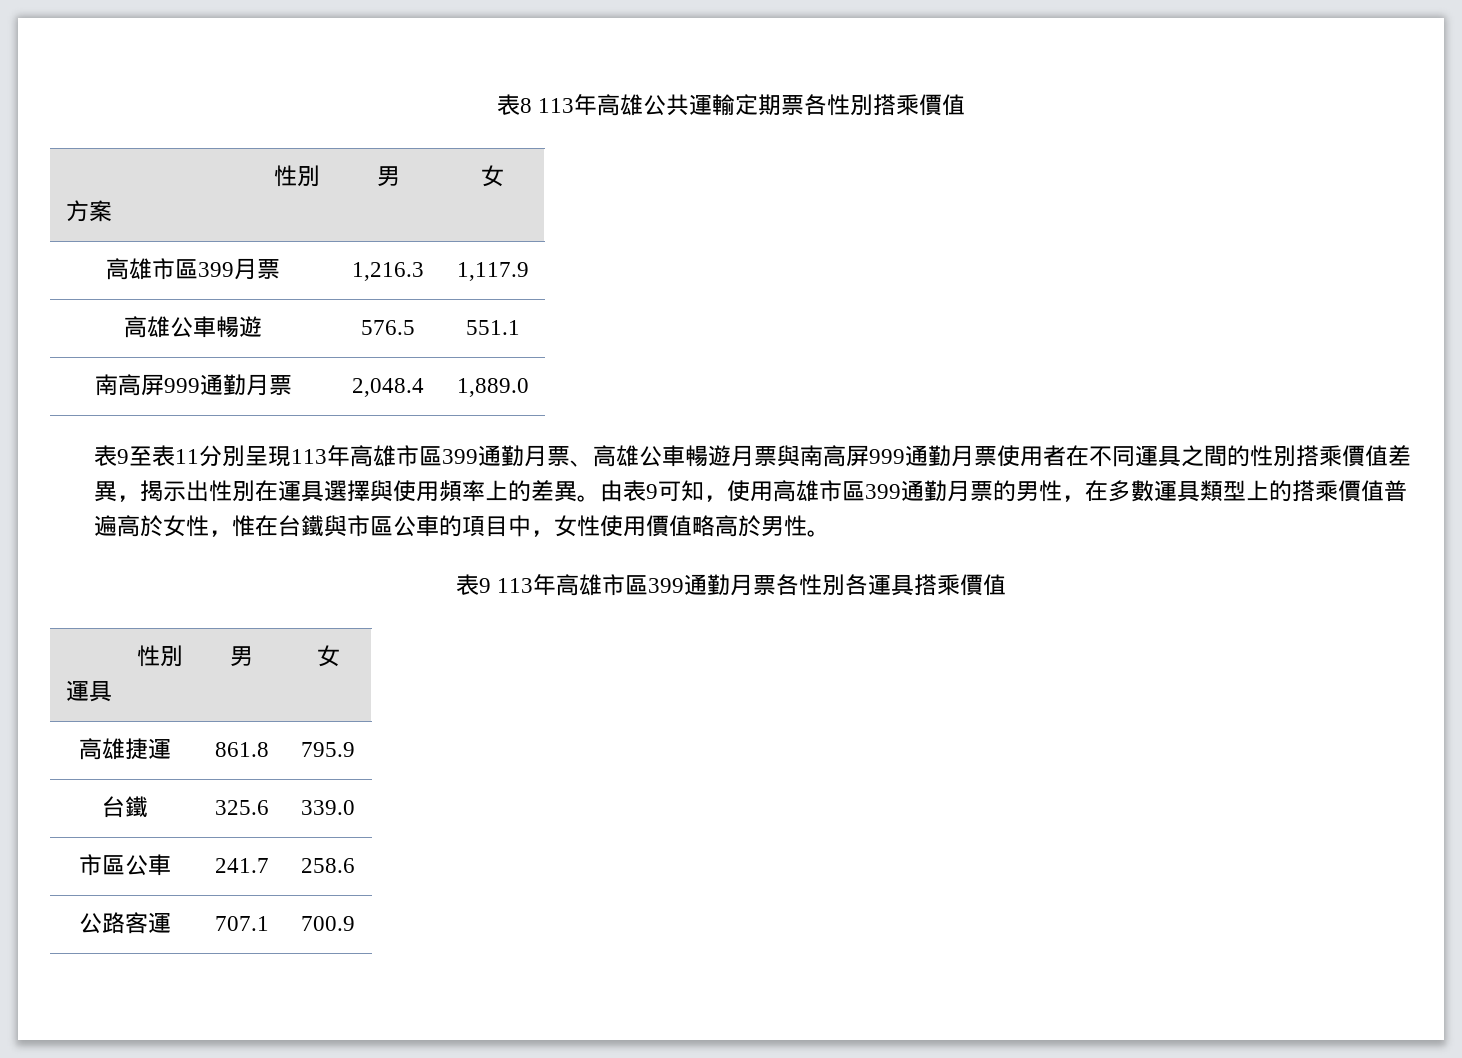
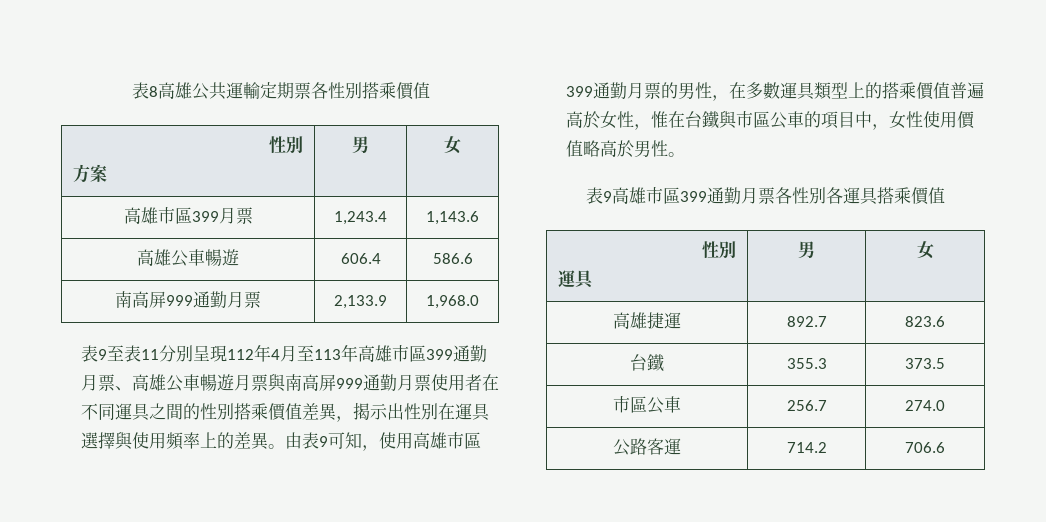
[538,94,598,115] 113年 -> (158, 91) none
[352,262,424,281] [456,262,529,281] 1,216.3 | 1,117.9 -> [334,211,387,225] [426,211,479,225] 1,243.4 | 1,143.6
[361,320,415,335] [465,320,520,335] 576.5 | 551.1 -> [340,253,381,264] [432,253,473,264] 606.4 | 586.6
[352,378,424,397] [456,378,529,397] 2,048.4 | 1,889.0 -> [334,295,387,309] [426,295,479,309] 2,133.9 | 1,968.0
(292, 456) none -> [227,344,315,362] 112年4月至
[497,574,557,595] 113年 -> (612, 196) none
[214,742,269,757] [301,742,355,757] 861.8 | 795.9 -> [786,316,827,327] [905,316,945,327] 892.7 | 823.6
[214,800,269,815] [301,800,355,815] 325.6 | 339.0 -> [786,358,827,369] [905,358,945,369] 355.3 | 373.5
[214,858,269,873] [301,858,355,873] 241.7 | 258.6 -> [786,400,827,411] [905,400,945,411] 256.7 | 274.0
[214,916,269,931] [301,916,355,931] 707.1 | 700.9 -> [786,442,827,453] [905,442,945,453] 714.2 | 706.6

